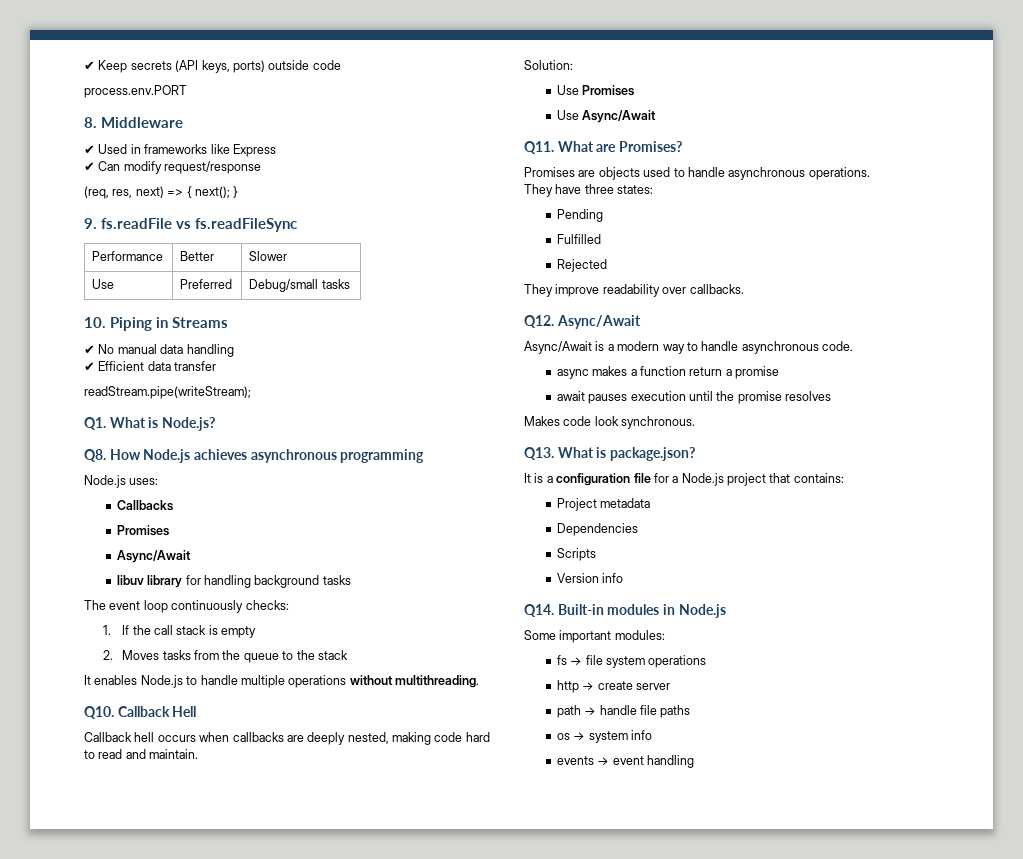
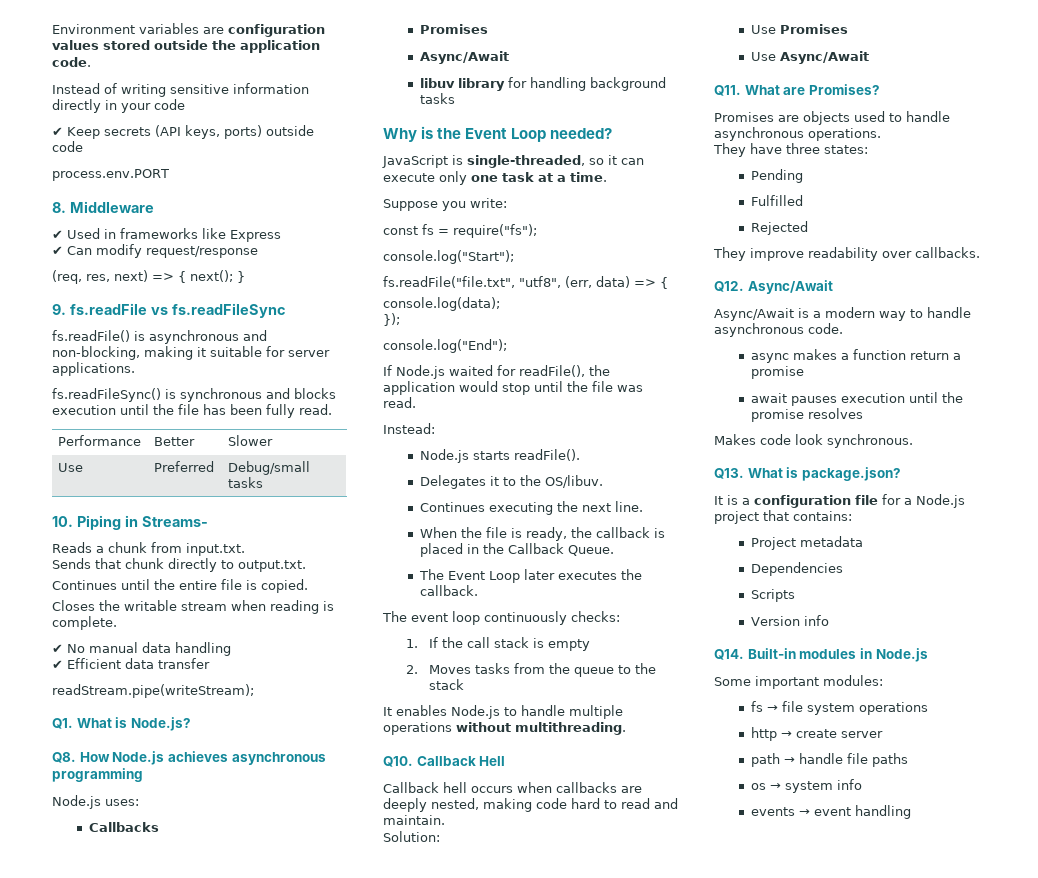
(84, 65) none -> [52,23,325,37] [52,40,320,53] [52,57,91,67] [52,83,309,97] [52,99,185,113] Environment variables are configuration values stored outside the application code. // Instead of writing sensitive information directly in your code //
(298, 225) none -> [52,330,267,344] [52,346,330,360] [52,362,135,376] [52,388,336,402] [52,404,332,418] // fs.readFile() is asynchronous and non-blocking, making it suitable for server applications. // fs.readFileSync() is synchronous and blocks execution until the file has been fully read.
[172,317,229,328] Streams -> [141,516,208,527] [52,542,245,556] [52,558,306,572] [52,579,308,593] [52,600,334,614] [52,616,117,630] Streams- // Reads a chunk from input.txt. // Sends that chunk directly to output.txt. // Continues until the entire file is copied. // Closes the writable stream when reading is complete.
(351, 580) none -> [383,126,613,142] [382,155,644,168] [383,171,607,185] [383,198,507,211] [383,224,537,238] [383,250,514,264] [383,276,668,289] [383,297,500,311] [383,313,400,326] [383,339,507,353] [383,365,610,379] [383,381,643,395] [383,397,416,408] [383,423,435,434] [420,449,581,463] [420,475,604,489] [420,501,644,515] [420,527,666,541] [420,543,615,557] [419,569,643,583] [420,585,479,596] // Why is the Event Loop needed? // JavaScript is single-threaded, so it can execute only one task at a time. // Suppose you write: // const fs = require("fs"); // console.log("Start"); // fs.readFile("file.txt", "utf8", (err, data) => { // console.log(data); // }); // console.log("End"); // If Node.js waited for readFile(), the application would stop until the file was read. // Instead: // Node.js starts readFile(). // Delegates it to the OS/libuv. // Continues executing the next line. // When the file is ready, the callback is placed in the Callback Queue. // The Event Loop later executes the callback.

